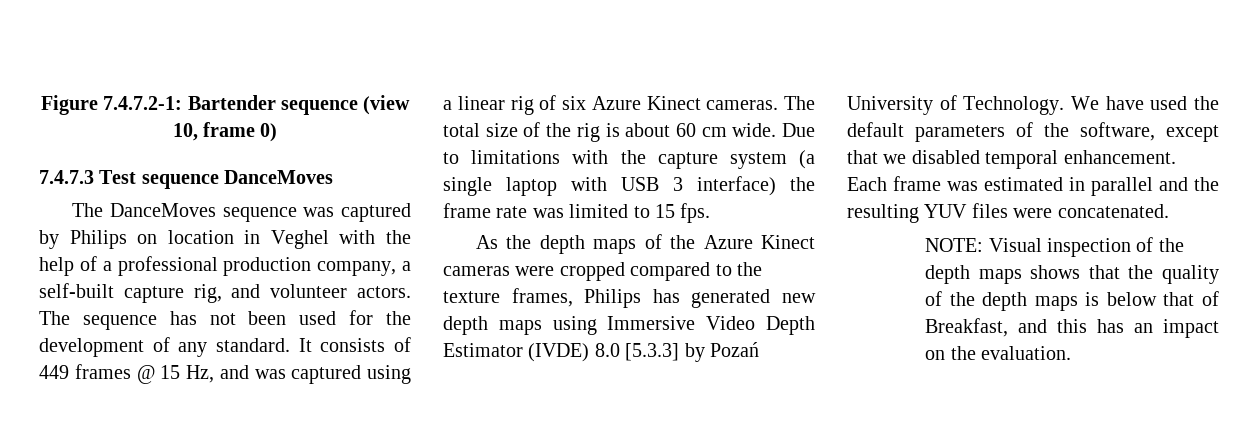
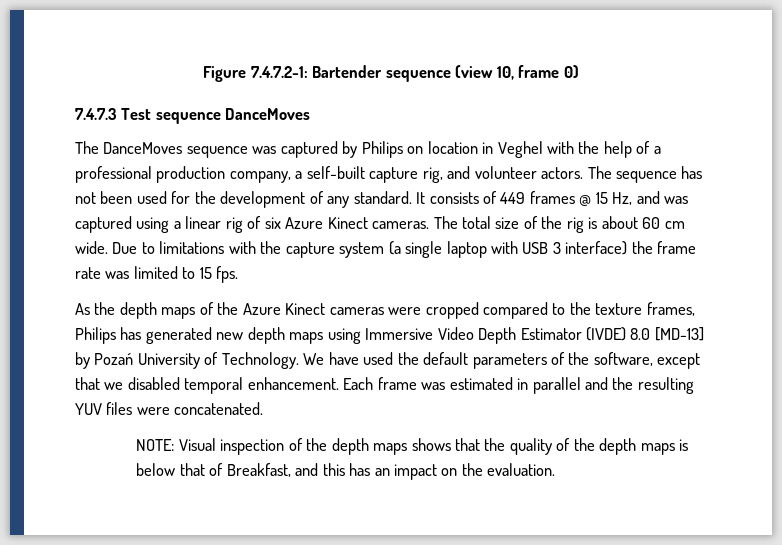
[625,343,680,361] [5.3.3] -> [654,327,704,341] [MD-13]

